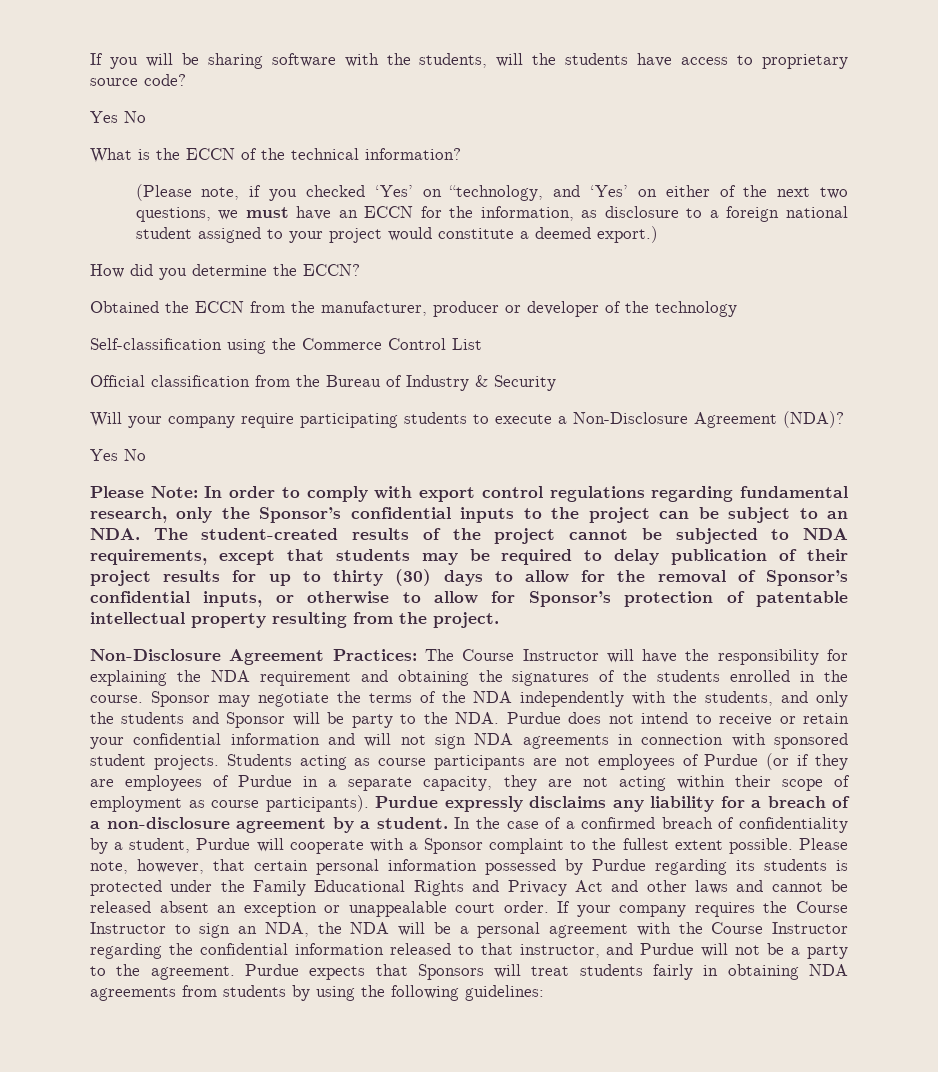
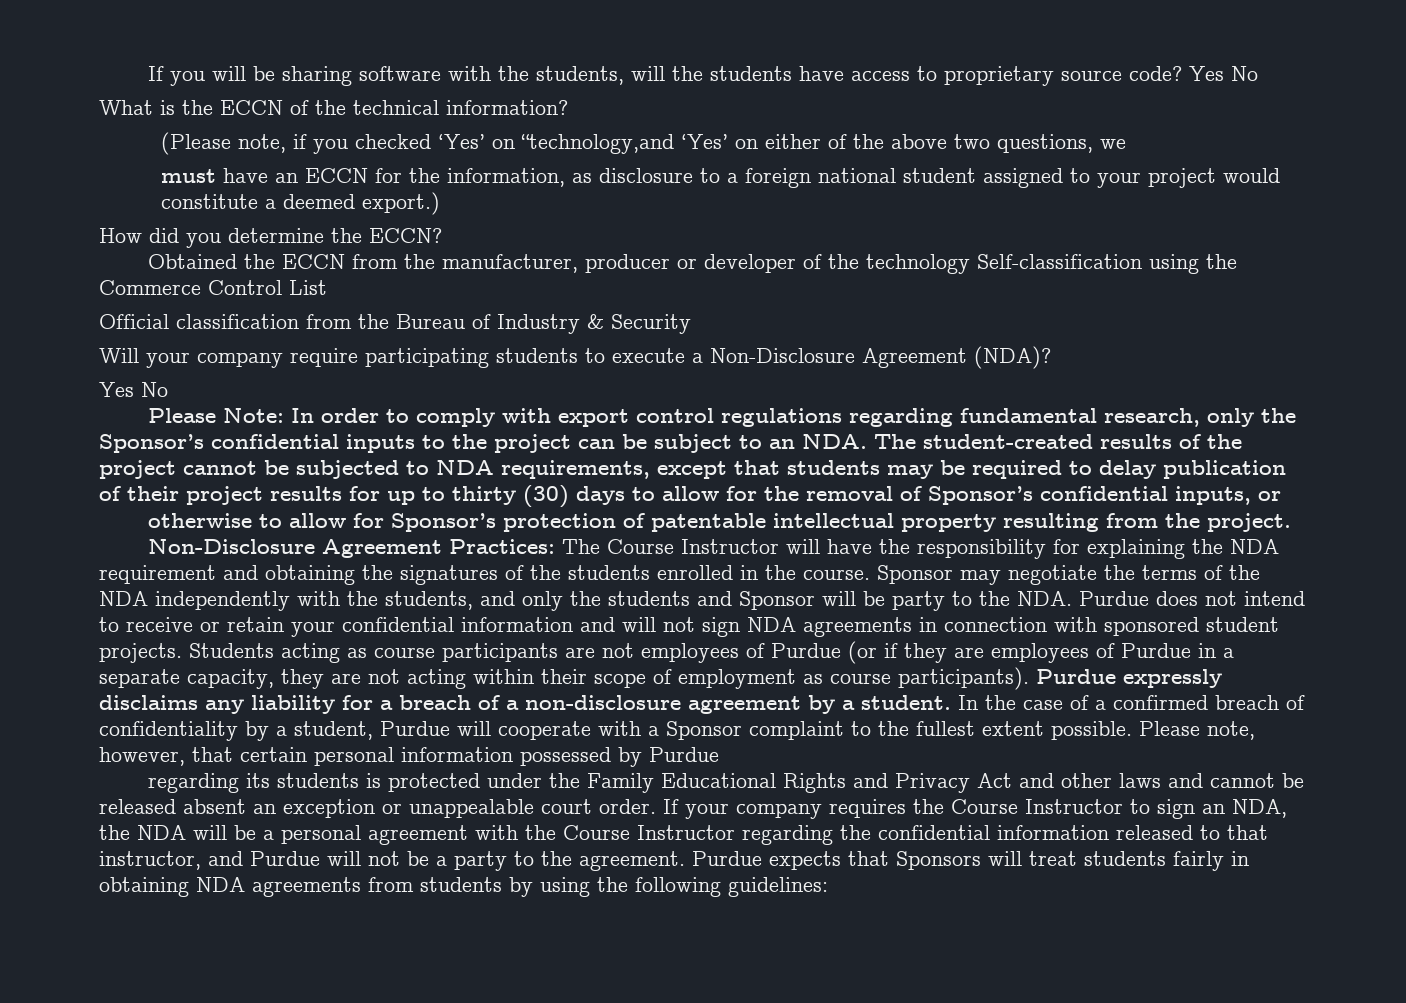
(186, 80) // -> (1183, 73) none
[449,185,581,201] “technology, and -> [520,134,674,154] “technology,and
[777,187,811,197] next -> [890,134,947,149] above
(239, 215) none -> (1126, 144) //
(737, 309) // -> (971, 264) none
(294, 599) none -> (1281, 496) //
(646, 865) none -> (719, 754) //

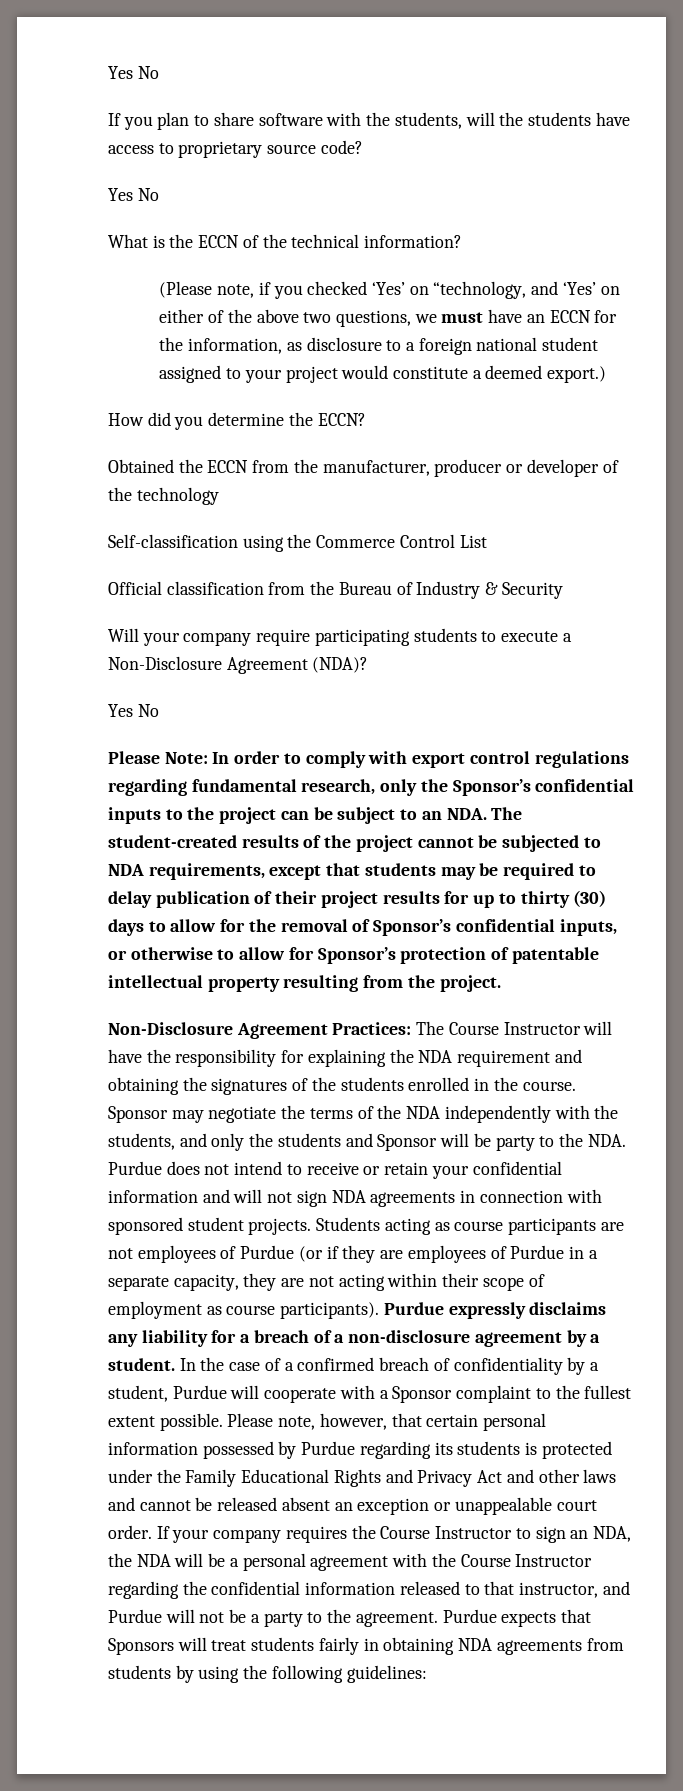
[148,66,353,86] If you will be sharing -> [108,66,159,79] [108,112,254,130] Yes No // If you plan to share
(1183, 73) none -> (363, 147) //
[520,134,674,154] “technology,and -> [433,281,559,299] “technology, and
(1126, 144) // -> (437, 318) none
(971, 264) none -> (219, 496) //
(1281, 496) // -> (127, 955) none
(719, 754) // -> (356, 1448) none

